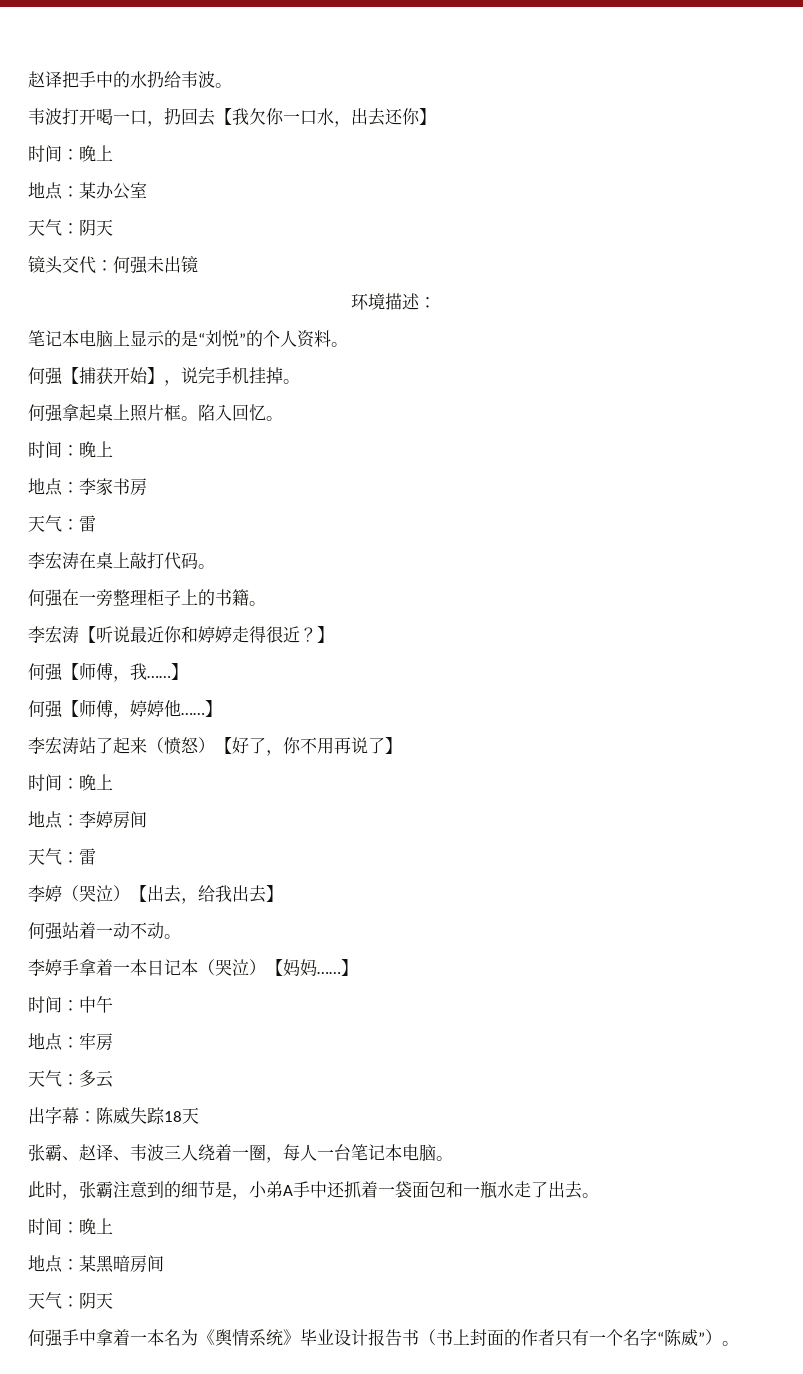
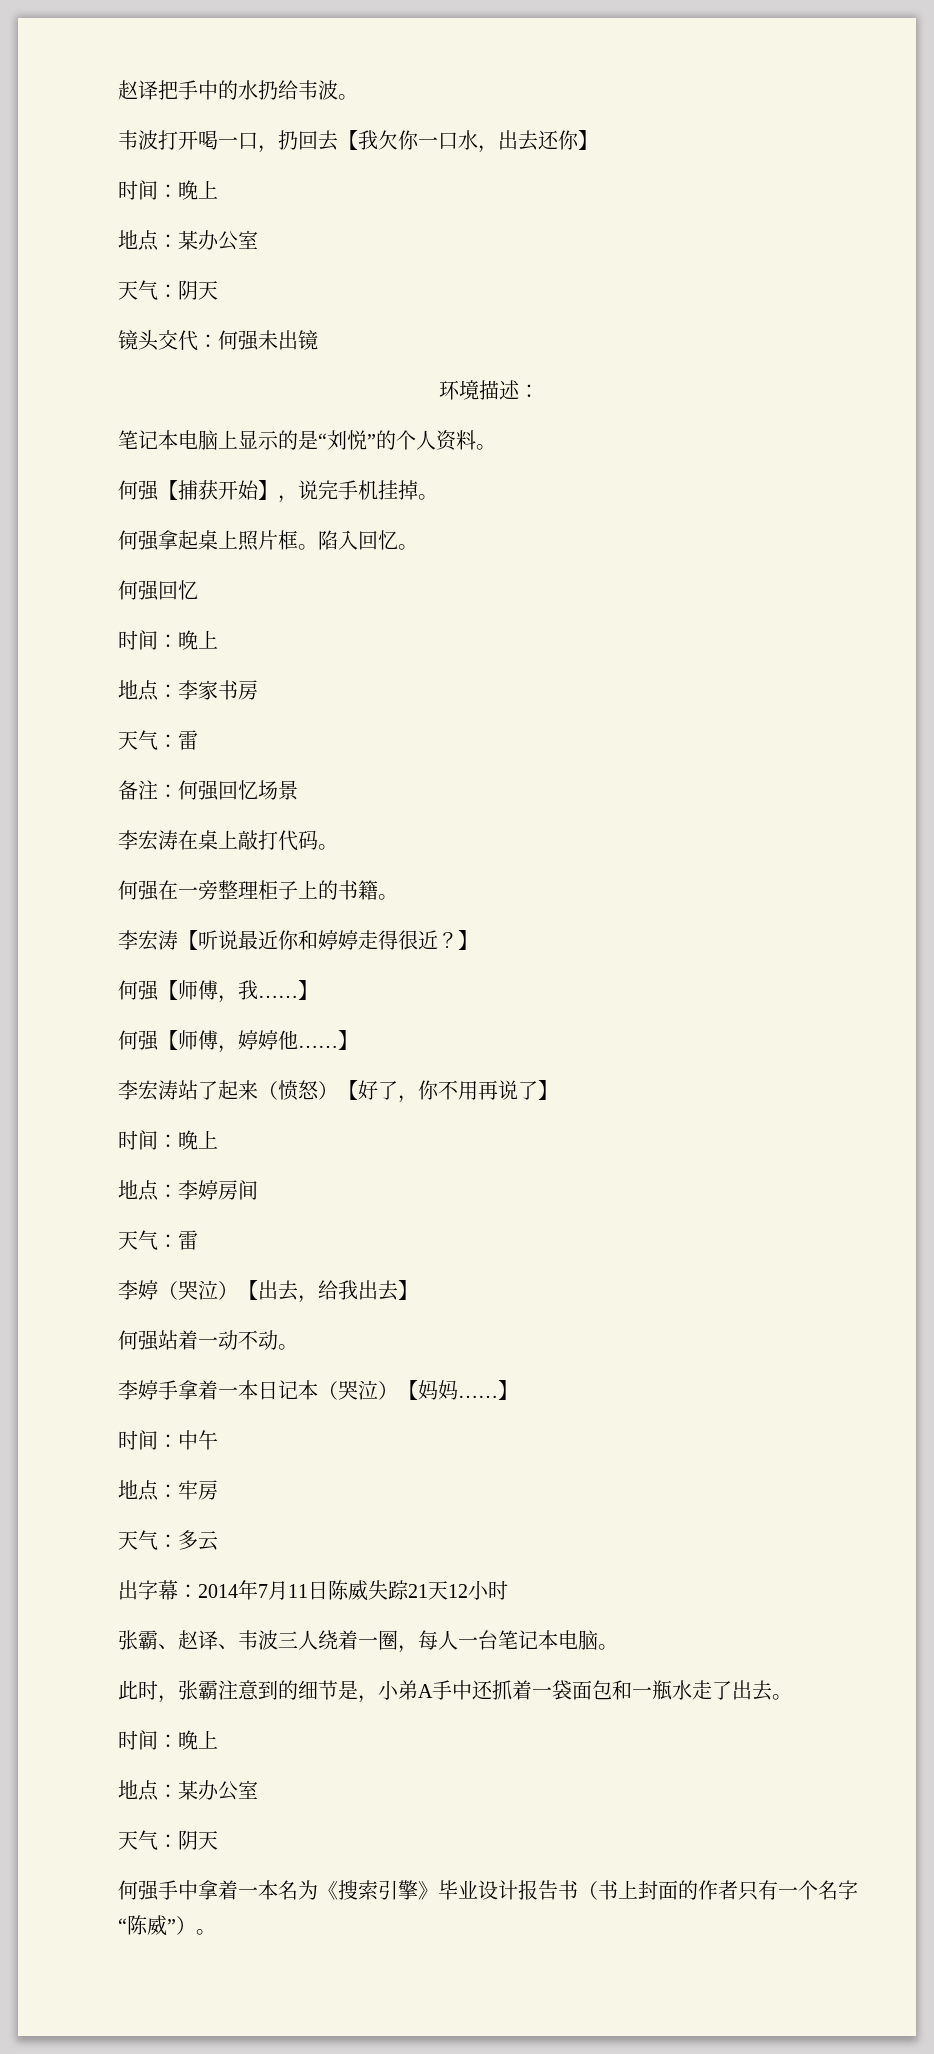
(283, 418) none -> [118,580,198,601] // 何强回忆
(96, 523) none -> [118,780,298,801] // 备注：何强回忆场景
(96, 1116) none -> [198,1580,328,1600] 2014年7月11日
[164,1107,199,1124] 18天 -> [408,1580,508,1600] 21天12小时
[96,1255,164,1273] 黑暗房间 -> [198,1780,258,1801] 办公室
[215,1329,283,1347] 舆情系统 -> [338,1880,418,1900] 搜索引擎

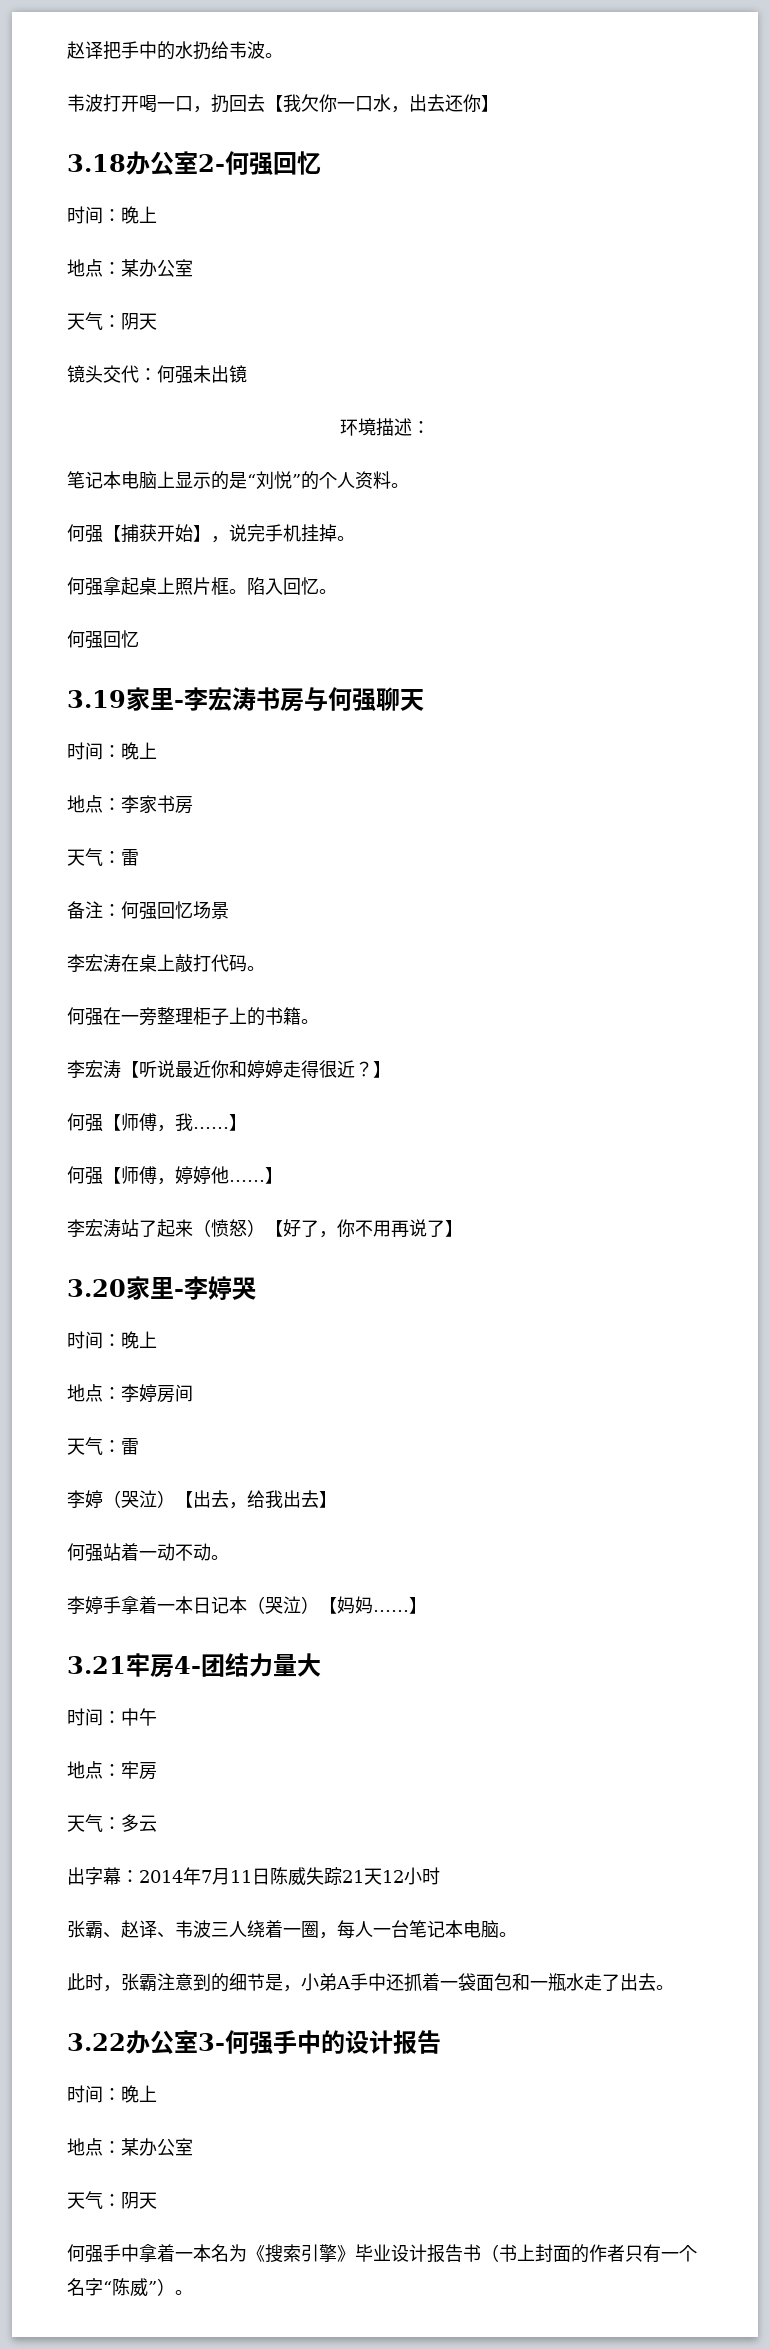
(598, 140) none -> [67,151,321,175] // 3.18办公室2-何强回忆
(198, 590) none -> [67,687,424,712] // 3.19家里-李宏涛书房与何强聊天
(558, 1090) none -> [67,1276,256,1300] // 3.20家里-李婷哭
(518, 1390) none -> [67,1653,321,1678] // 3.21牢房4-团结力量大
(792, 1697) none -> [67,2030,441,2054] // 3.22办公室3-何强手中的设计报告

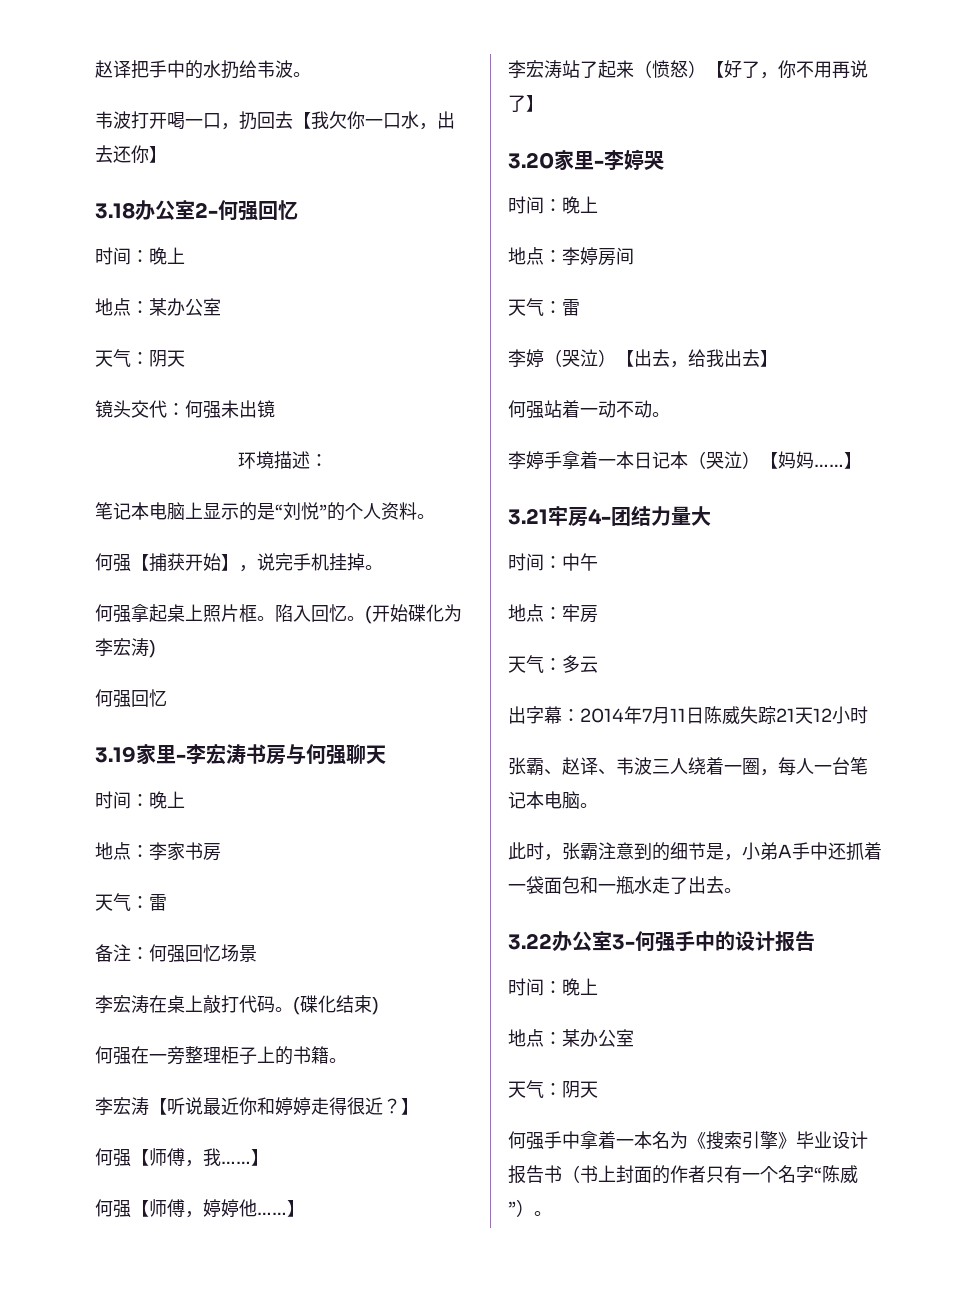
(337, 591) none -> [365,604,462,624] [95,637,156,658] (开始碟化为李宏涛)
(265, 968) none -> [293,995,379,1015] (碟化结束)

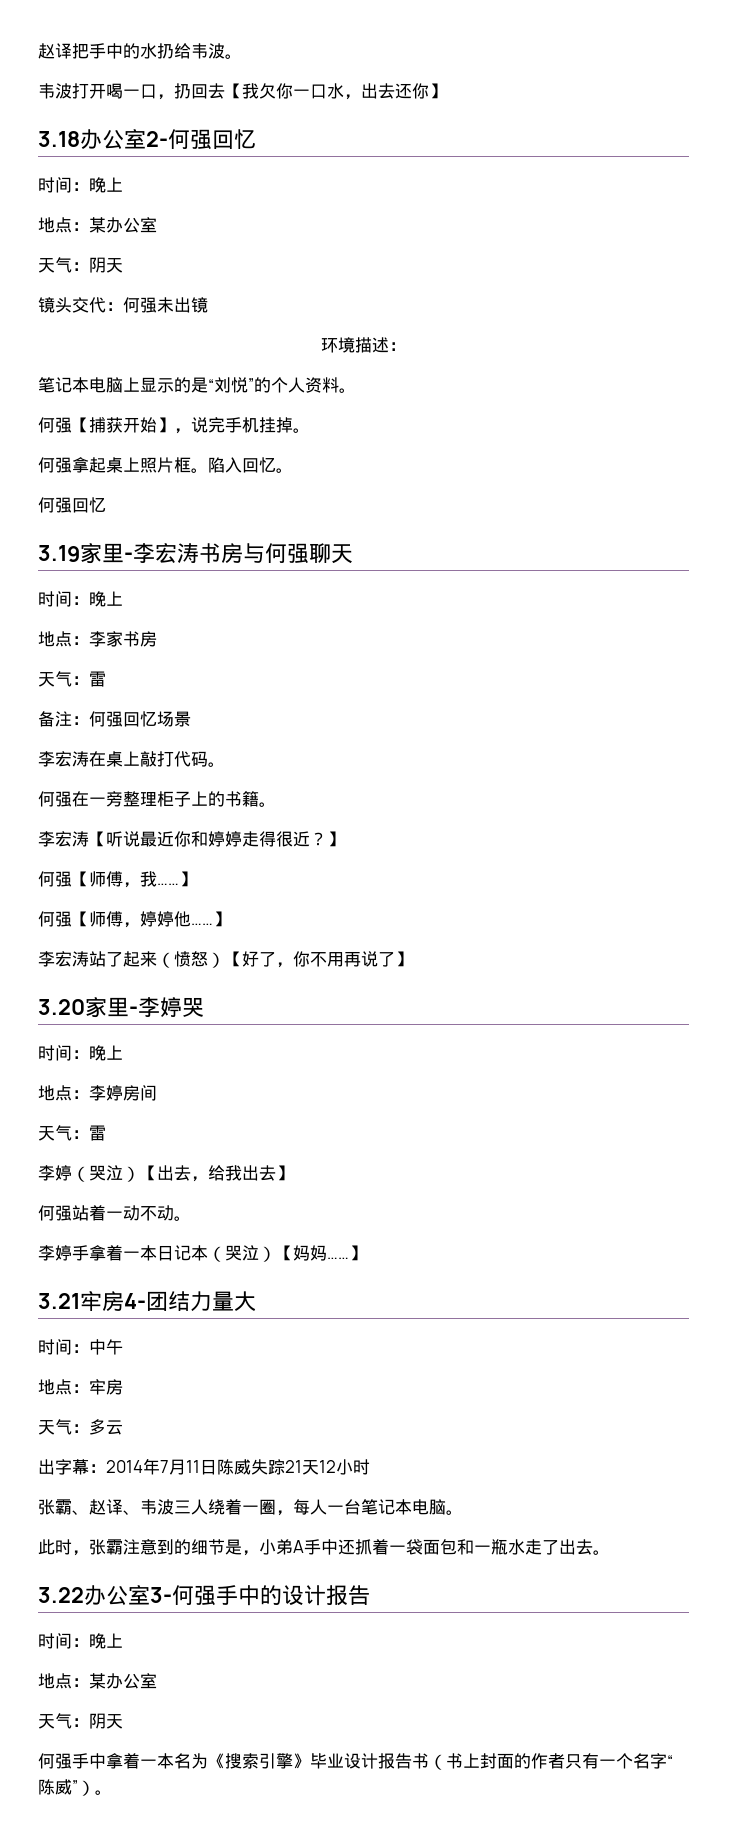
[365,604,462,624] [95,637,156,658] (开始碟化为李宏涛) -> (293, 470) none
[293,995,379,1015] (碟化结束) -> (225, 764) none

